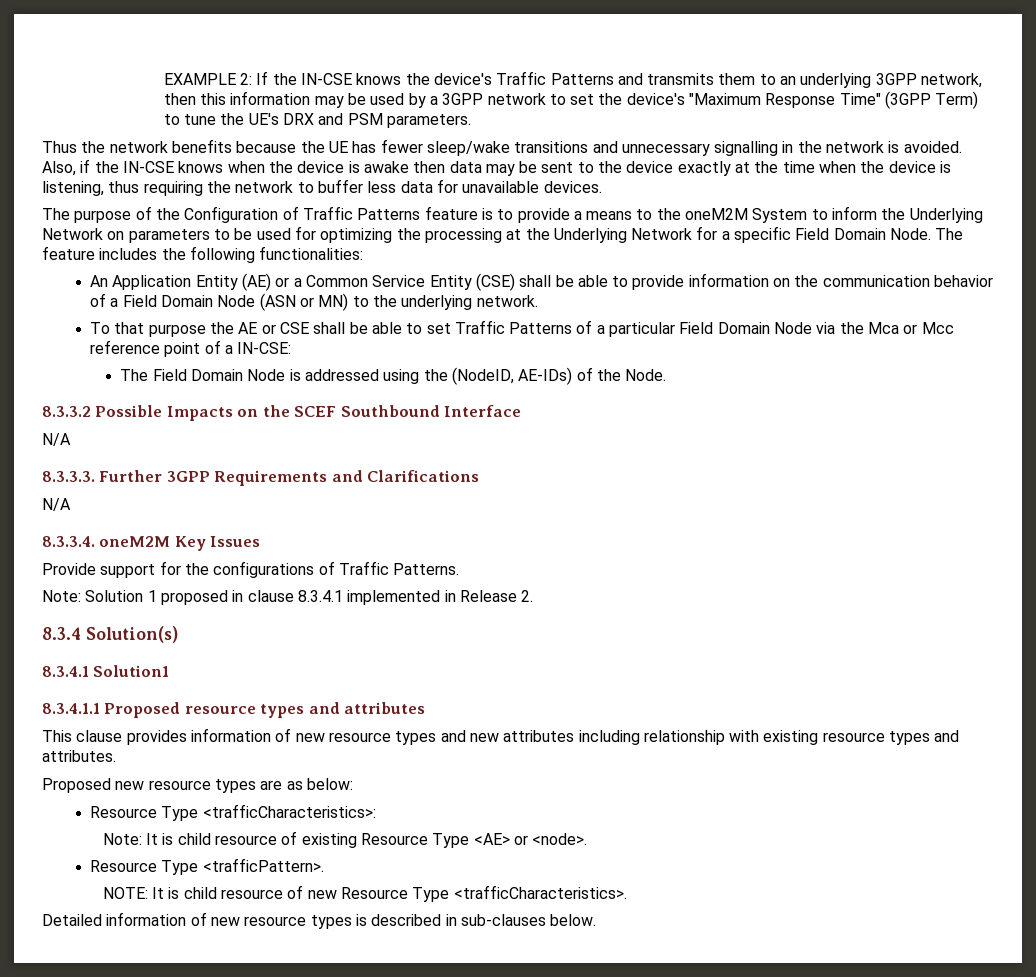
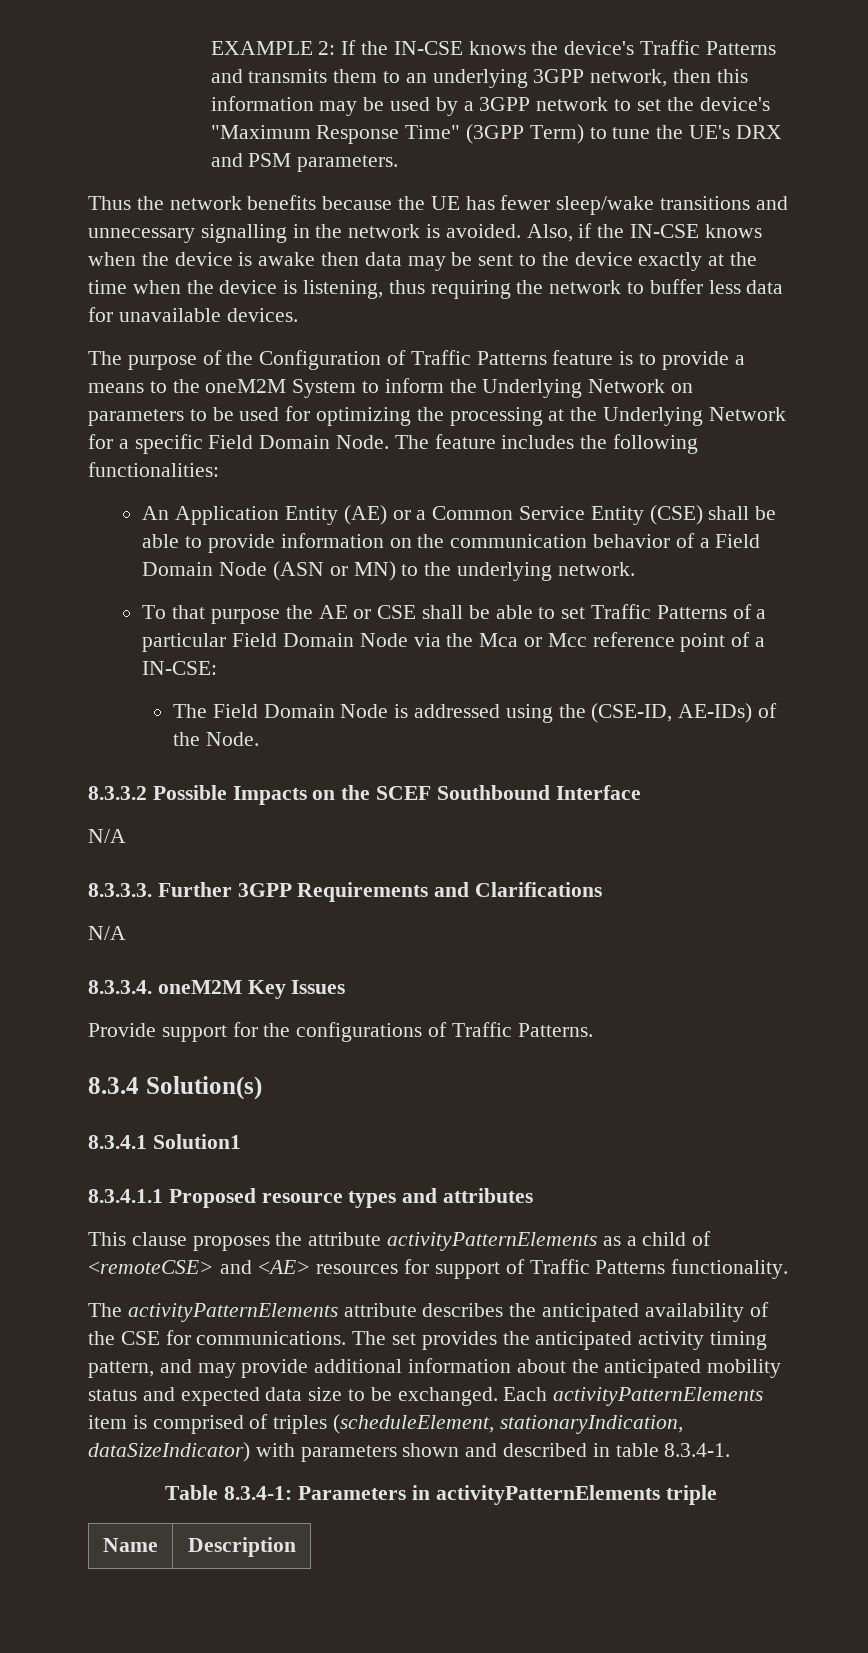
[451,367,514,385] (NodeID, -> [591,703,673,723] (CSE-ID,
[42,590,534,605] // Note: Solution 1 proposed in clause 8.3.4.1 implemented in Release 2. -> (593, 1030) none
[126,728,960,745] [42,750,116,762] [42,778,353,793] [90,804,376,821] [102,831,588,848] [90,858,324,875] [102,885,627,902] [42,912,597,929] provides information of new resource types and new attributes including relationship with existing resource types and attributes. // Proposed new resource types are as below: // Resource Type <trafficCharacteristics>: // Note: It is child resource of existing Resource Type <AE> or <node>. // Resource Type <trafficPattern>. // NOTE: It is child resource of new Resource Type <trafficCharacteristics>. // Detailed information of new resource types is described in sub-clauses below. -> [192,1231,712,1251] [88,1259,789,1279] [88,1302,769,1322] [88,1330,768,1350] [88,1358,782,1378] [88,1387,764,1406] [88,1414,683,1434] [88,1442,731,1462] [165,1485,717,1505] [103,1538,158,1552] [187,1537,296,1557] proposes the attribute activityPatternElements as a child of <remoteCSE> and <AE> resources for support of Traffic Patterns functionality. // The activityPatternElements attribute describes the anticipated availability of the CSE for communications. The set provides the anticipated activity timing pattern, and may provide additional information about the anticipated mobility status and expected data size to be exchanged. Each activityPatternElements item is comprised of triples (scheduleElement, stationaryIndication, dataSizeIndicator) with parameters shown and described in table 8.3.4-1. // Table 8.3.4-1: Parameters in activityPatternElements triple // Name | Description

